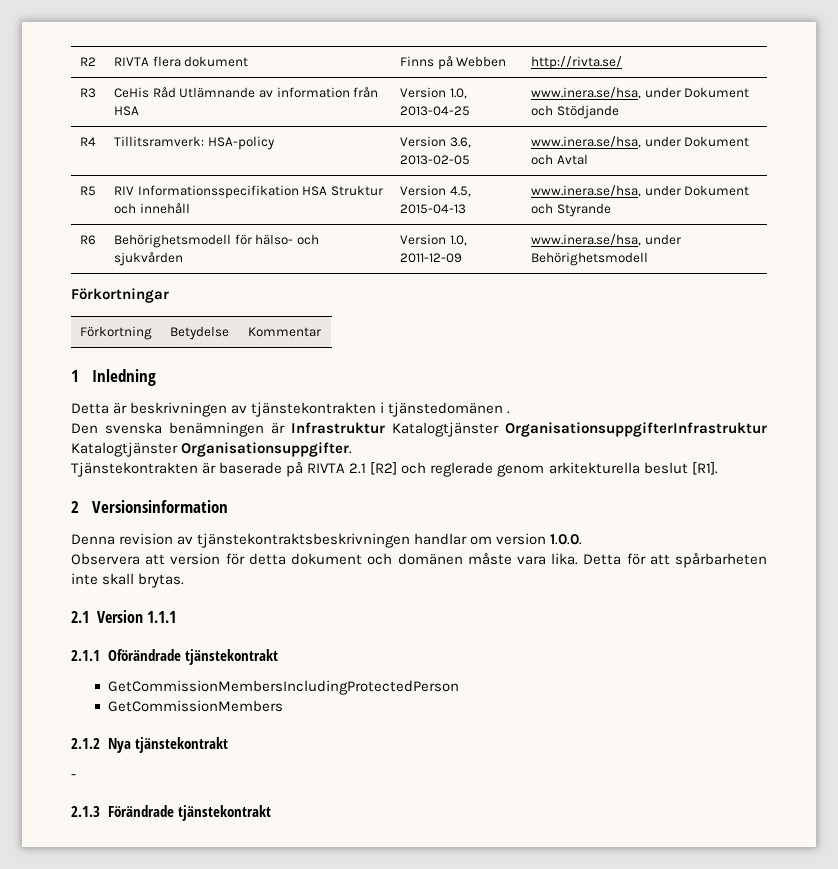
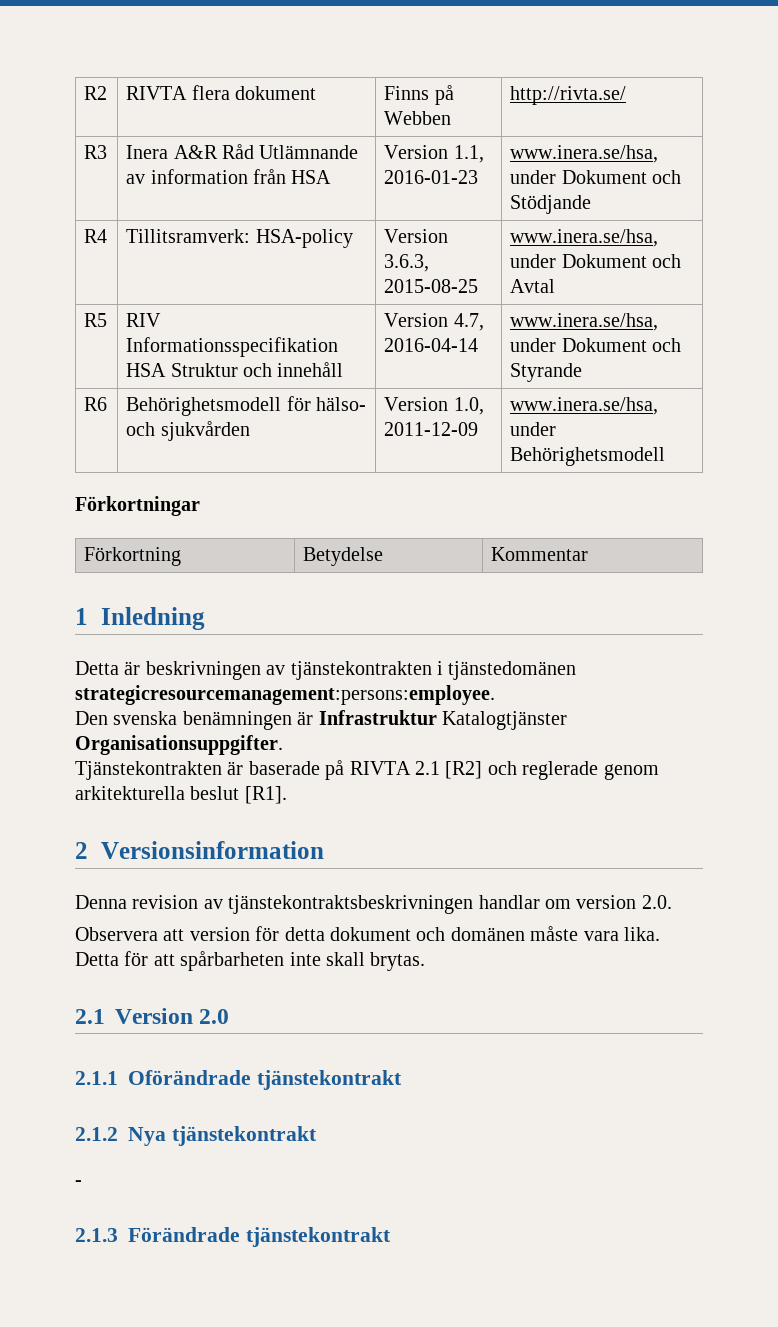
[113,87,149,98] CeHis -> [126,145,218,159] Inera A&R
[449,88,467,99] [399,106,470,116] 1.0, 2013-04-25 -> [453,145,484,163] [384,170,479,184] 1.1, 2016-01-23
[449,137,471,148] [399,155,470,165] 3.6, 2013-02-05 -> [384,254,430,272] [384,279,479,293] 3.6.3, 2015-08-25
[449,186,471,197] [399,204,466,214] 4.5, 2015-04-13 -> [453,313,484,331] [384,338,479,352] 4.7, 2016-04-14
[507,411,511,414] . -> [75,685,495,705] strategicresourcemanagement:persons:employee.
[505,422,767,437] [71,442,178,457] OrganisationsuppgifterInfrastruktur Katalogtjänster -> (567, 720) none
[550,534,583,545] 1.0.0. -> [641,895,672,909] 2.0.
[146,611,176,623] 1.1.1 -> [199,1009,230,1024] 2.0
[108,680,460,695] [108,700,284,712] // GetCommissionMembersIncludingProtectedPerson // GetCommissionMembers -> (402, 1080) none

